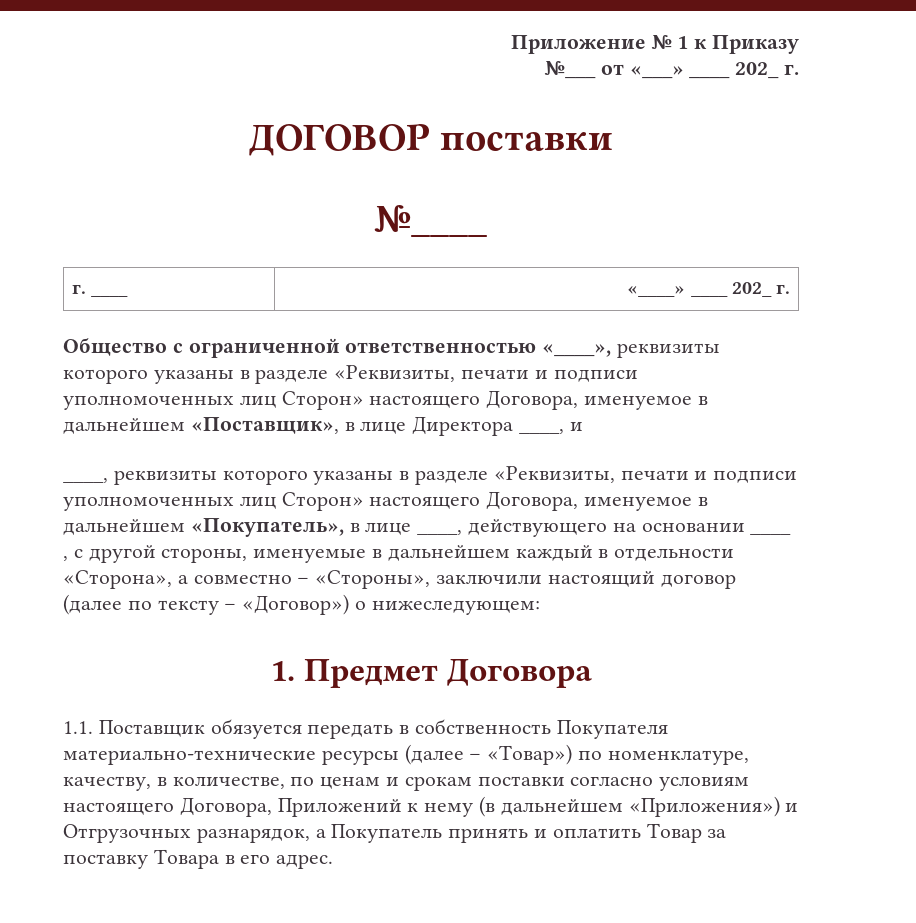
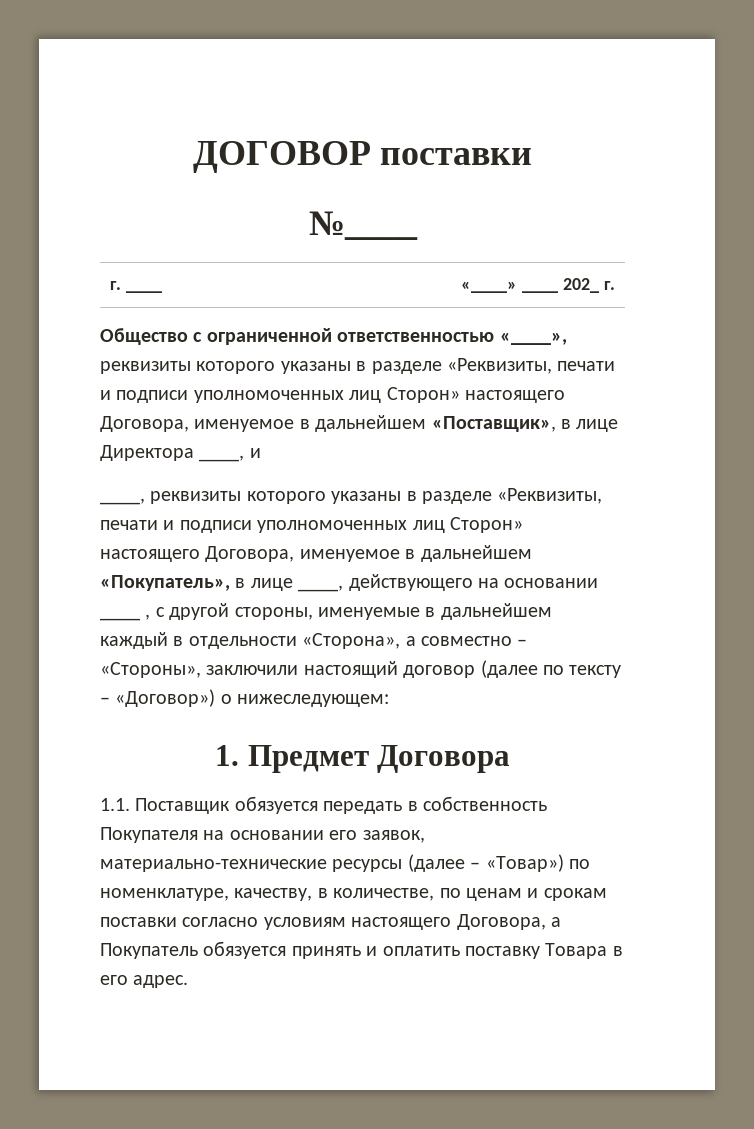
[510,35,799,54] [543,61,799,79] Приложение № 1 к Приказу // №___ от «___» ____ 202_ г. // -> (192, 157) none
(668, 729) none -> [203,830,425,843] на основании его заявок,
[277,796,799,817] [63,824,310,843] Приложений к нему (в дальнейшем «Приложения») и Отгрузочных разнарядок, -> (546, 922) none
(443, 833) none -> [203,941,287,959] обязуется
[646,823,727,843] Товар за -> (460, 951) none

